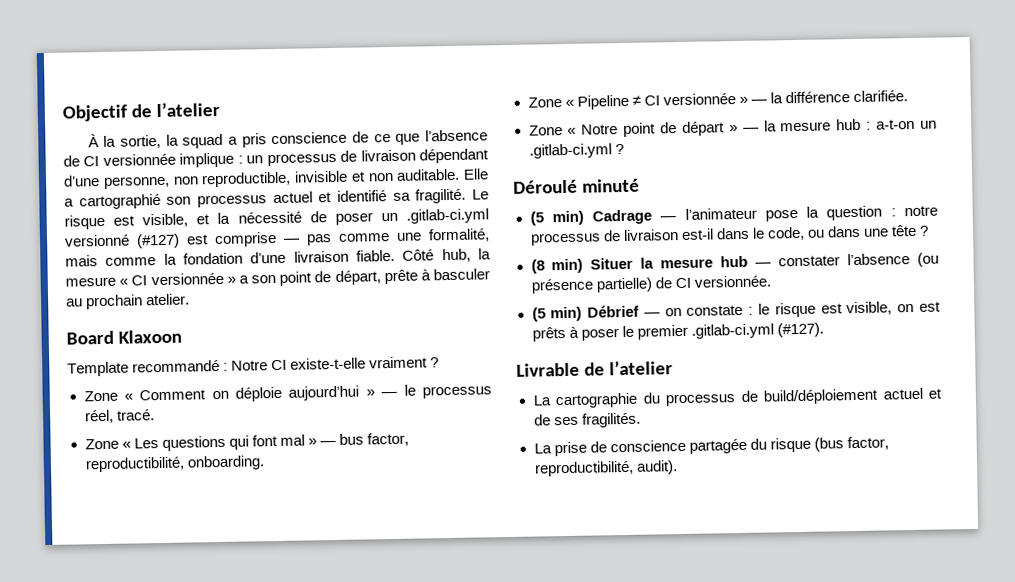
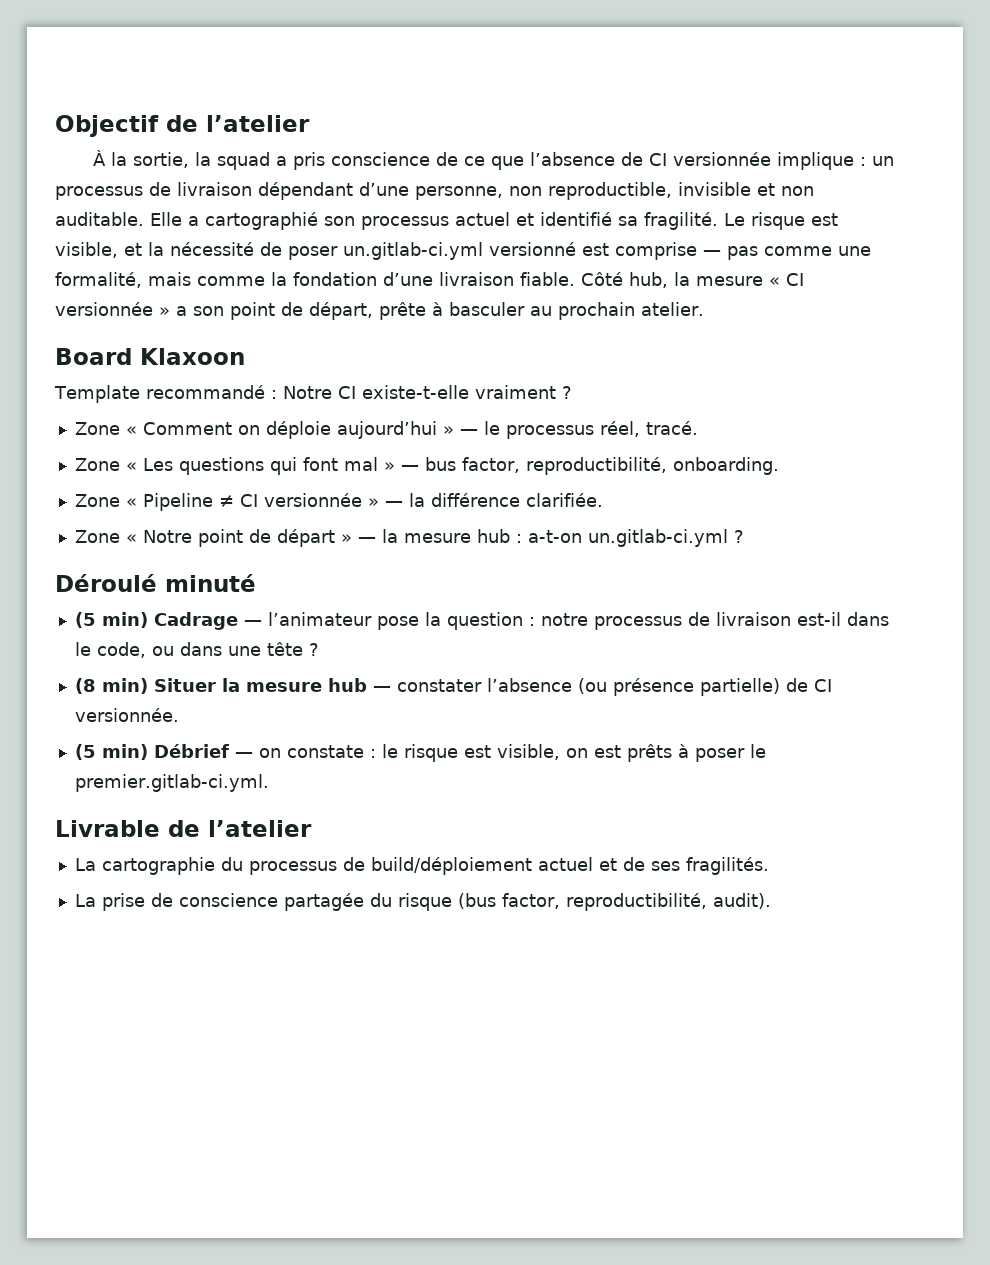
[380,208,489,224] [64,233,180,249] un .gitlab-ci.yml versionné (#127) -> [343,242,576,260] un.gitlab-ci.yml versionné
[919,120,937,129] [528,143,612,159] un .gitlab-ci.yml -> [587,529,728,547] un.gitlab-ci.yml
[636,322,824,340] premier .gitlab-ci.yml (#127). -> [74,774,269,792] premier.gitlab-ci.yml.

